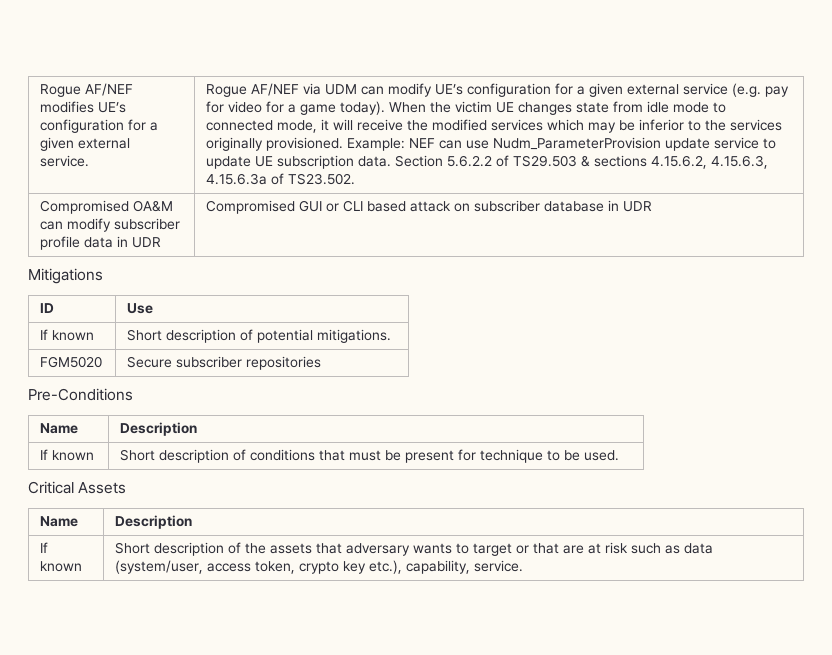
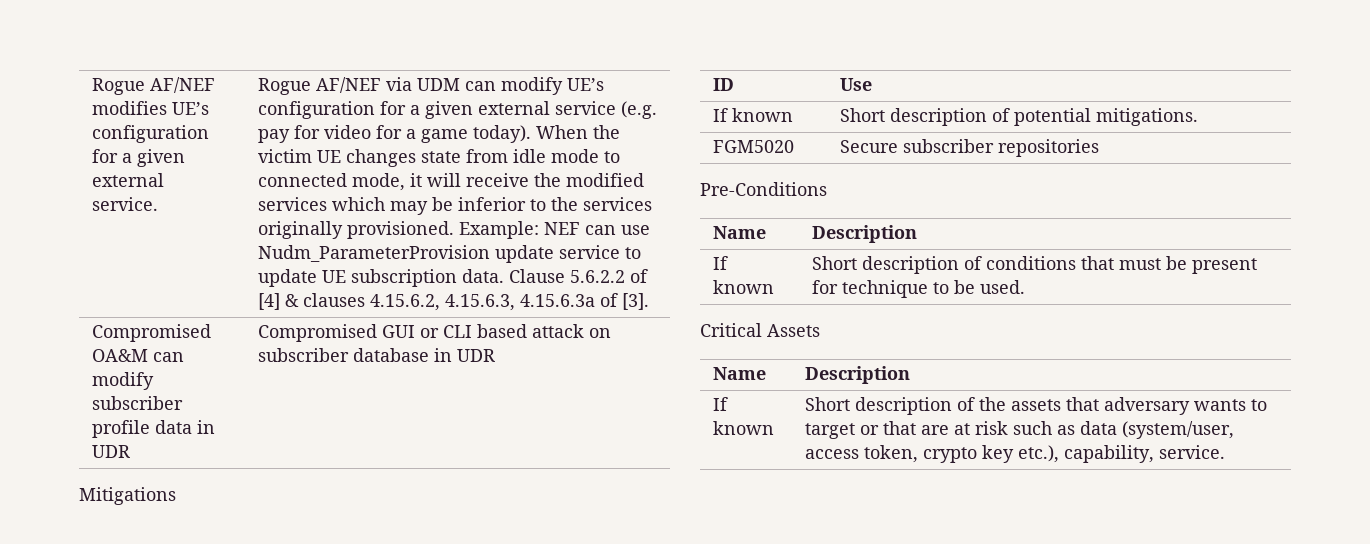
[395,155,444,167] Section -> [508,269,565,283] Clause
[513,155,648,167] TS29.503 & sections -> [257,293,365,310] [4] & clauses
[288,173,356,185] TS23.502. -> [621,293,649,310] [3].

